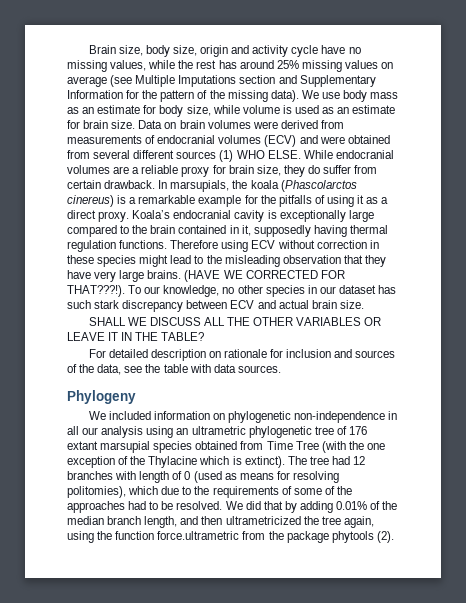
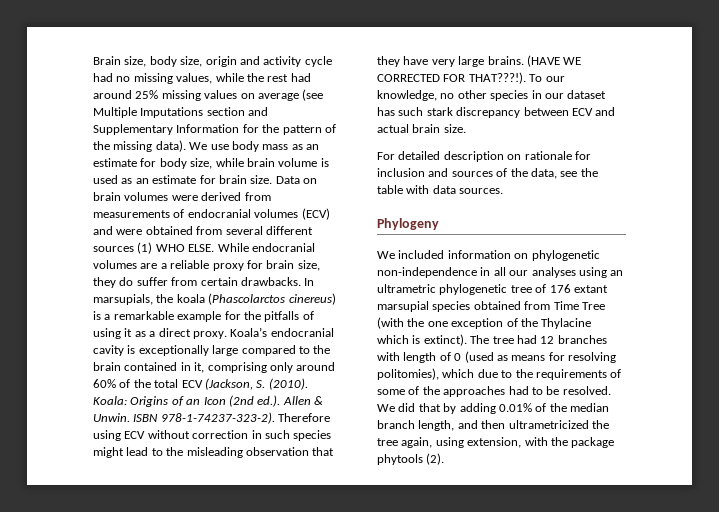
[321,45,346,54] have -> [93,73,113,82] had
[218,60,237,69] has -> [290,73,311,82] had
(240, 109) none -> [246,158,275,167] brain
[104,180,156,189] drawback. -> [240,277,301,286] drawbacks.
[253,225,388,237] [67,240,168,252] supposedly having thermal regulation functions. -> [207,362,336,373] [93,378,308,390] [93,395,323,407] [93,412,275,424] comprising only around 60% of the total ECV (Jackson, S. (2010). Koala: Origins of an Icon (2nd ed.). Allen & Unwin. ISBN 978-1-74237-323-2).
[67,255,94,264] these -> [264,430,290,439] such
[88,317,382,326] [67,332,205,341] // SHALL WE DISCUSS ALL THE OTHER VARIABLES OR LEAVE IT IN THE TABLE? -> (466, 128) none
[101,426,144,438] analysis -> [531,267,576,278] analyses
[97,531,266,540] the function force.ultrametric from -> [467,437,548,448] extension, with

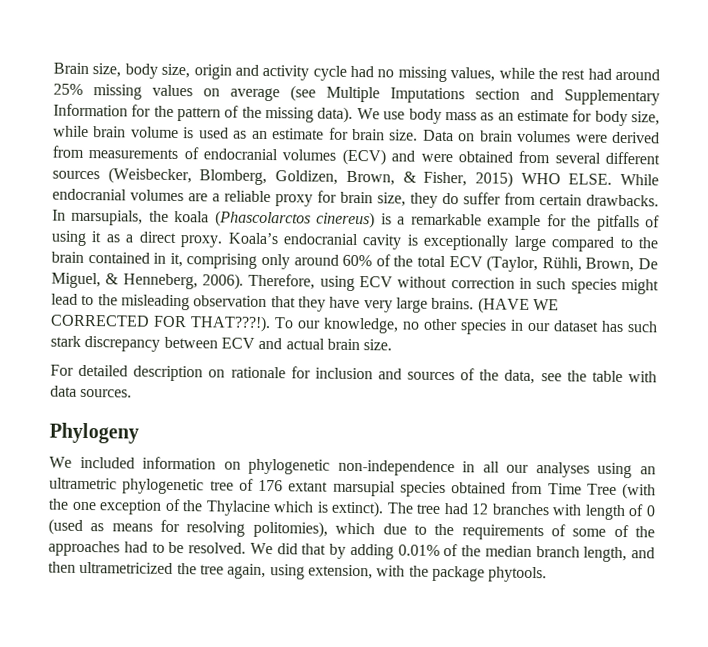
[137,242,153,254] (1) -> [107,167,513,188] (Weisbecker, Blomberg, Goldizen, Brown, & Fisher, 2015)
[204,378,308,390] [93,395,323,407] [93,412,331,424] (Jackson, S. (2010). Koala: Origins of an Icon (2nd ed.). Allen & Unwin. ISBN 978-1-74237-323-2). Therefore -> [486,255,659,273] [51,272,316,290] (Taylor, Rühli, Brown, De Miguel, & Henneberg, 2006). Therefore,
[377,453,445,465] phytools (2). -> [488,566,548,583] phytools.

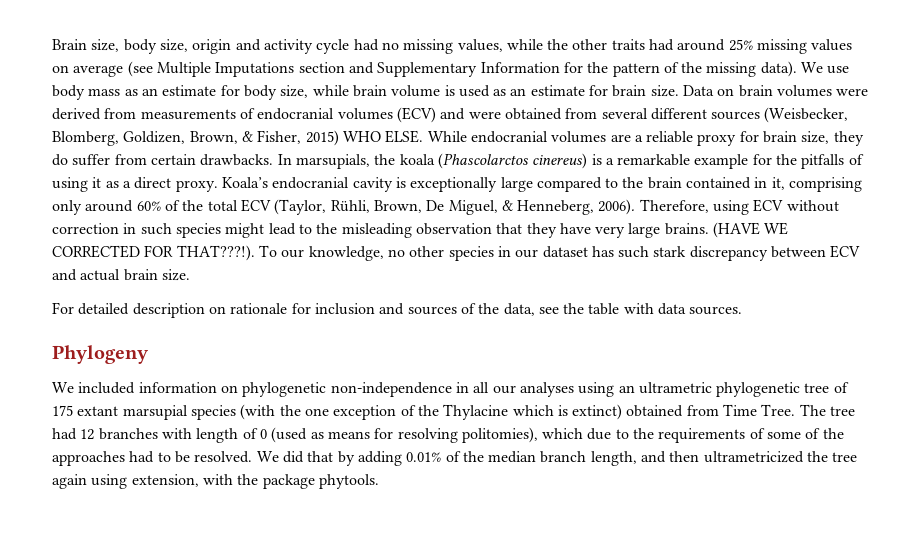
[561,69,586,80] rest -> [572,39,645,50] other traits
[258,479,283,492] 176 -> [52,405,73,416] 175
[451,481,617,495] obtained from Time Tree -> (236, 412) none
[331,500,385,518] extinct). -> [572,404,796,420] extinct) obtained from Time Tree.
[227,563,267,580] again, -> [52,474,87,489] again

